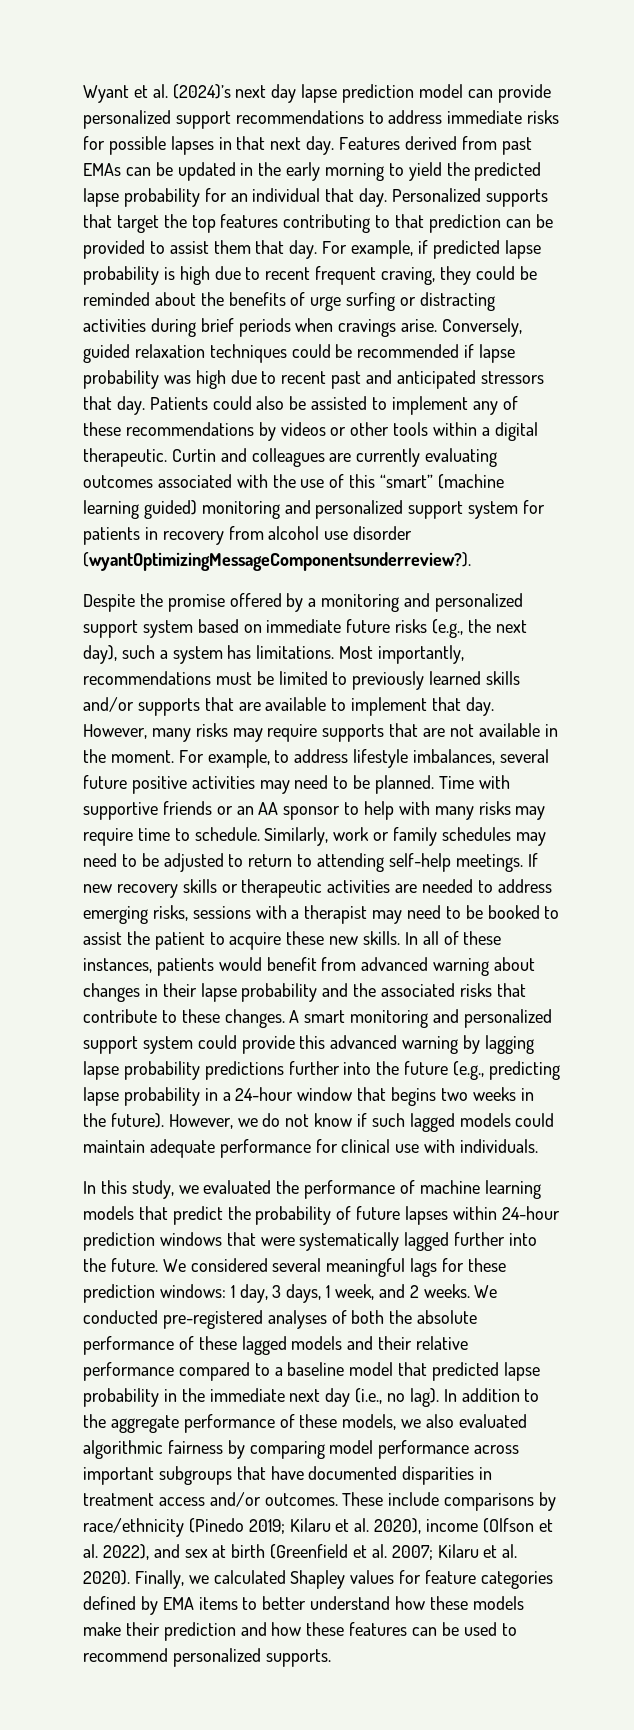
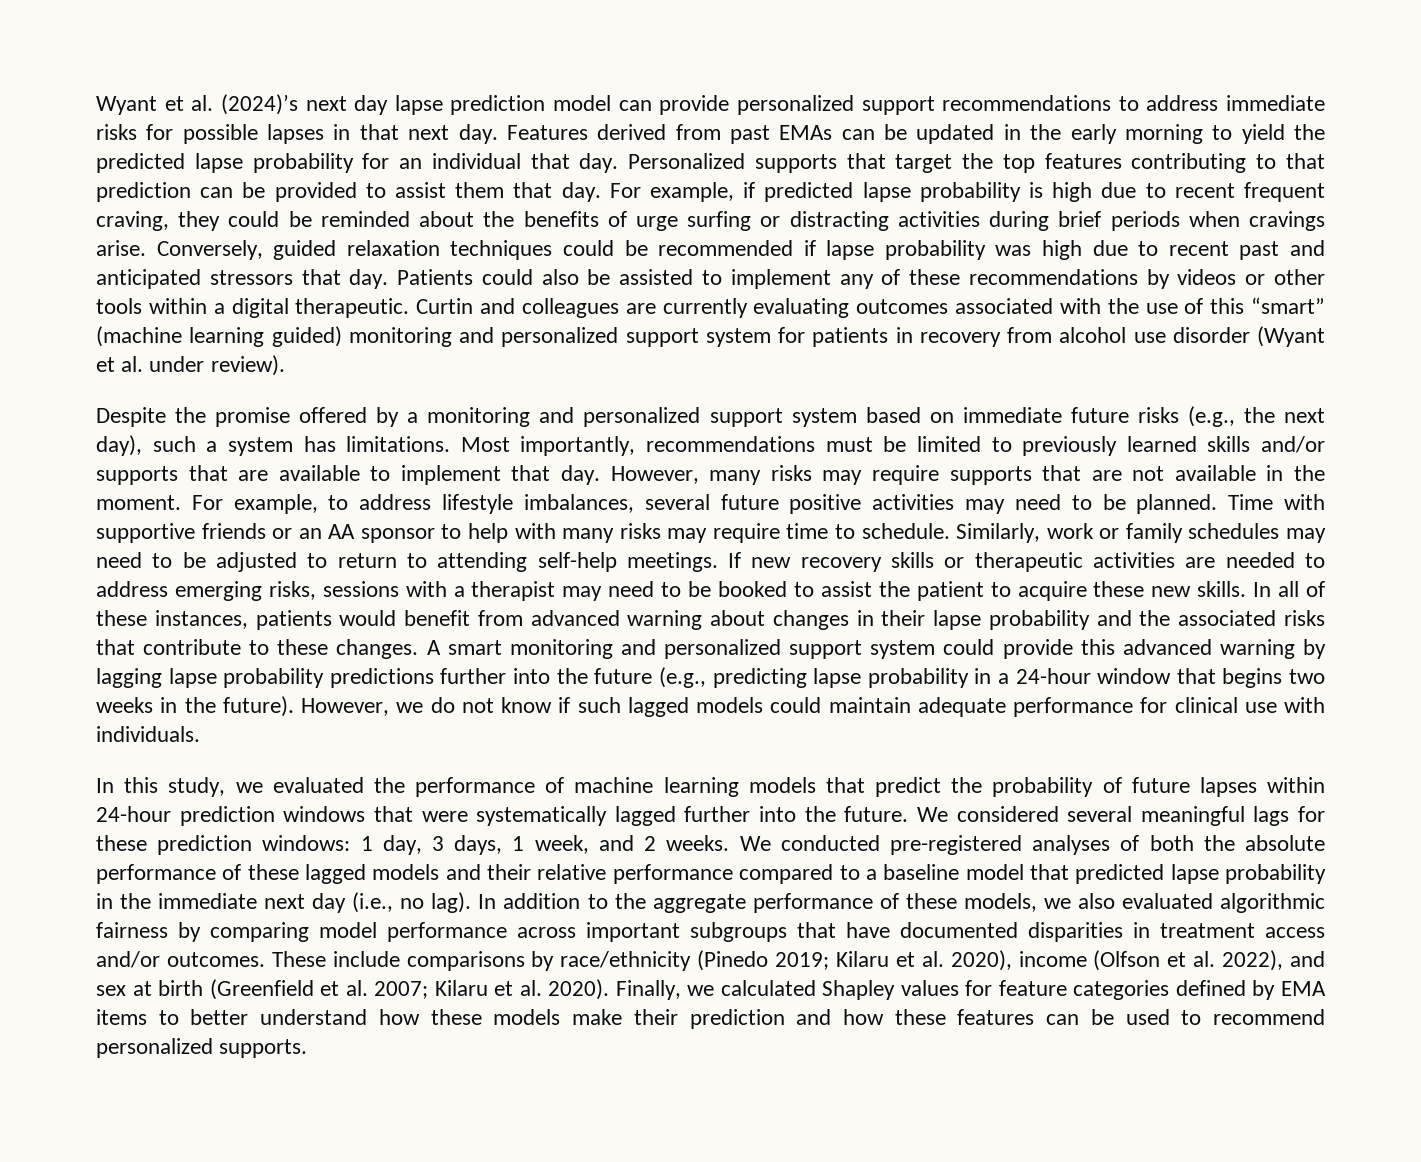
[83,552,471,571] (wyantOptimizingMessageComponentsunderreview?). -> [1257,326,1325,347] [96,355,285,376] (Wyant et al. under review).

